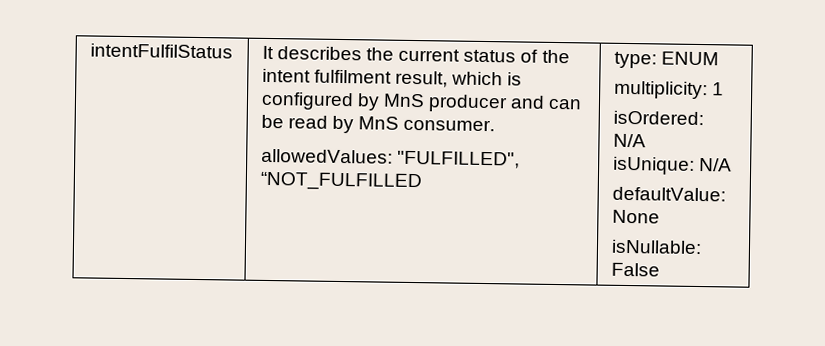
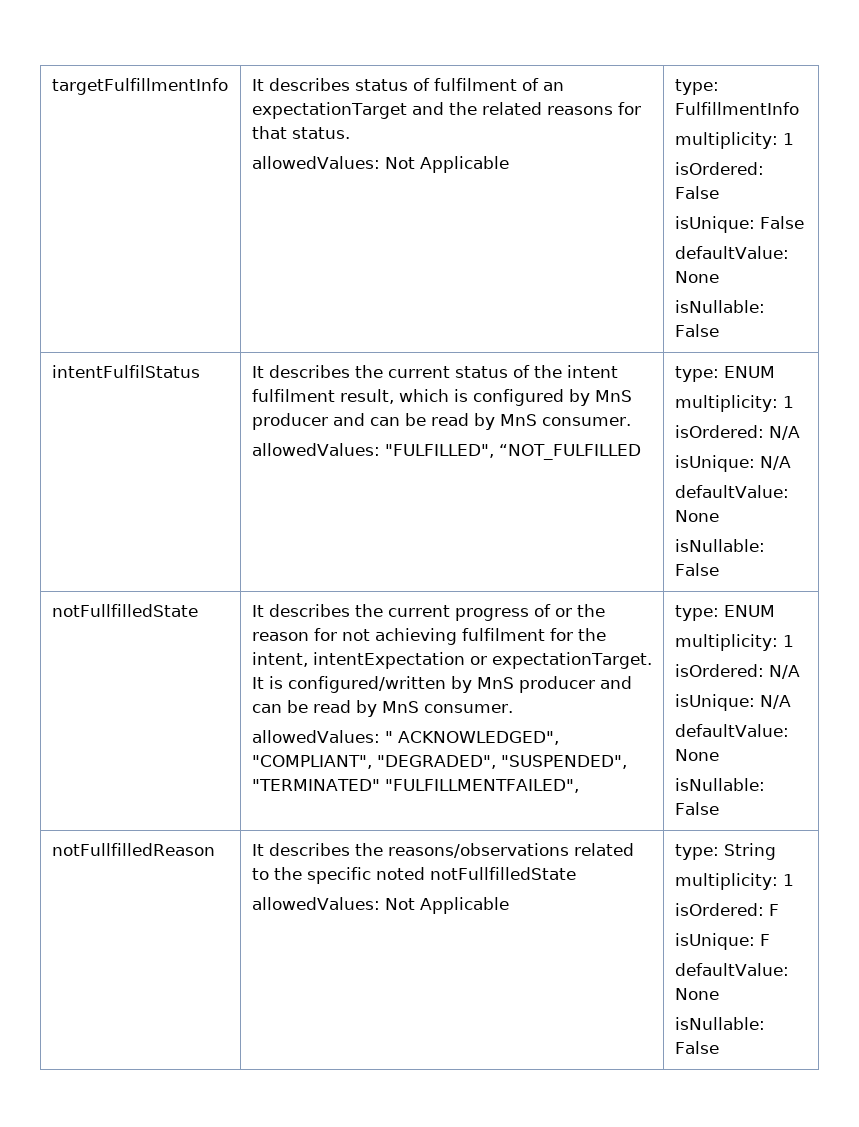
(89, 51) none -> [51,78,228,95] [251,78,564,91] [251,102,641,119] [251,126,350,139] [251,156,509,173] [674,79,719,95] [674,102,799,115] [674,132,794,149] [674,162,764,175] [674,186,719,199] [674,216,804,233] [674,246,789,259] [674,271,719,283] [674,300,765,313] [674,324,719,337] targetFulfillmentInfo | It describes status of fulfilment of an expectationTarget and the related reasons for that status. // allowedValues: Not Applicable | type: FulfillmentInfo // multiplicity: 1 // isOrdered: False // isUnique: False // defaultValue: None // isNullable: False //
(660, 269) none -> [51,604,198,617] [251,604,605,621] [251,628,606,645] [251,652,652,669] [251,676,632,693] [251,700,513,717] [251,730,559,745] [251,755,627,769] [251,779,579,793] [674,605,775,621] [674,634,794,651] [674,664,800,679] [674,694,791,711] [674,724,789,737] [674,749,719,761] [674,778,765,791] [674,802,719,815] [51,843,215,856] [251,843,634,858] [251,867,576,884] [251,897,509,914] [674,843,776,860] [674,873,794,890] [674,903,779,916] [674,933,770,950] [674,963,789,976] [674,988,719,1000] [674,1017,765,1030] [674,1041,719,1054] // notFullfilledState | It describes the current progress of or the reason for not achieving fulfilment for the intent, intentExpectation or expectationTarget. It is configured/written by MnS producer and can be read by MnS consumer. // allowedValues: " ACKNOWLEDGED", "COMPLIANT", "DEGRADED", "SUSPENDED", "TERMINATED" "FULFILLMENTFAILED", | type: ENUM // multiplicity: 1 // isOrdered: N/A // isUnique: N/A // defaultValue: None // isNullable: False // notFullfilledReason | It describes the reasons/observations related to the specific noted notFullfilledState // allowedValues: Not Applicable | type: String // multiplicity: 1 // isOrdered: F // isUnique: F // defaultValue: None // isNullable: False

